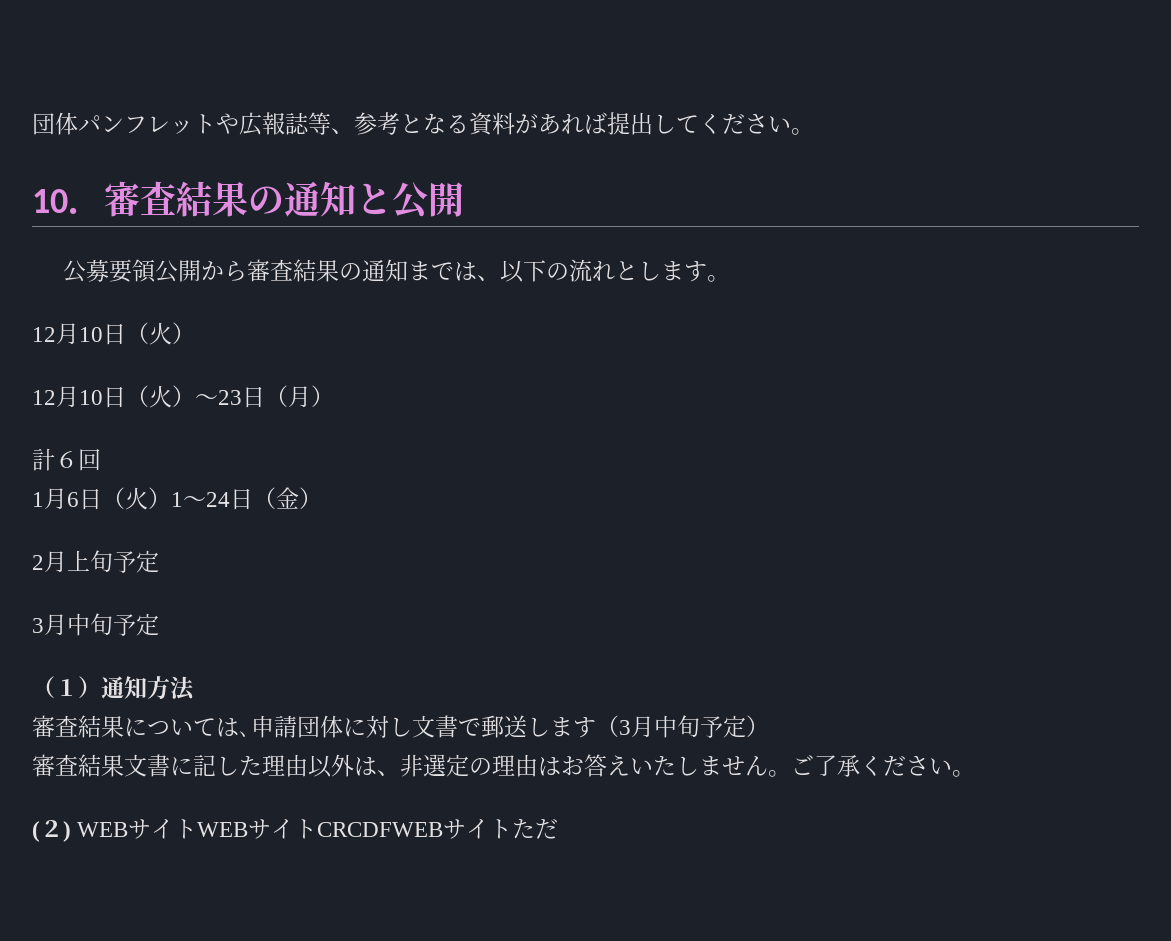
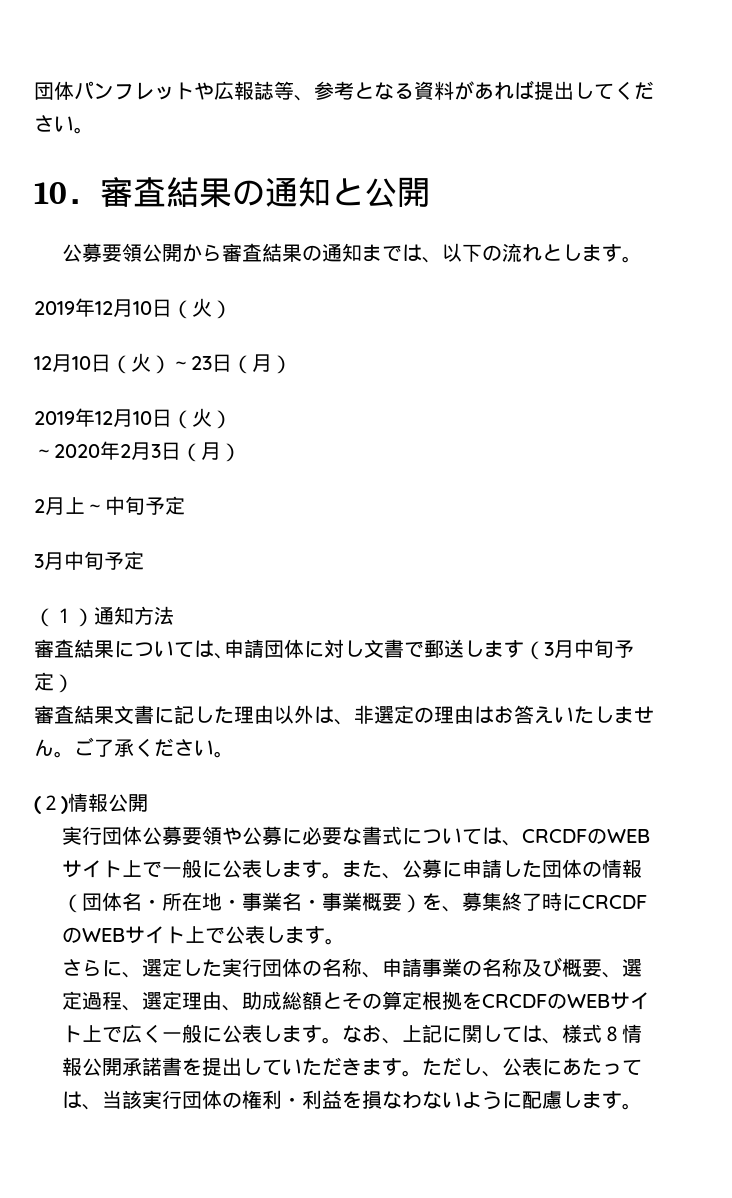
(730, 278) none -> [34,298,95,317] 2019年
[32,448,101,471] [32,487,299,510] 計６回 // 1月6日（火）1～24日（金 -> [34,408,232,429] [34,441,221,462] 2019年12月10日（火） // ～2020年2月3日（月
(90, 560) none -> [85,496,125,515] ～中
[77,818,559,839] WEBサイトWEBサイトCRCDFWEBサイトただ -> [68,793,148,812] [61,826,650,846] [61,859,642,879] [61,892,647,913] [61,925,345,945] [61,957,642,978] [61,991,650,1011] [61,1024,642,1044] [61,1057,642,1077] [61,1090,642,1110] 情報公開 // 実行団体公募要領や公募に必要な書式については、CRCDFのWEBサイト上で一般に公表します。また、公募に申請した団体の情報（団体名・所在地・事業名・事業概要）を、募集終了時にCRCDFのWEBサイト上で公表します。 // さらに、選定した実行団体の名称、申請事業の名称及び概要、選定過程、選定理由、助成総額とその算定根拠をCRCDFのWEBサイト上で広く一般に公表します。なお、上記に関しては、様式８情報公開承諾書を提出していただきます。ただし、公表にあたっては、当該実行団体の権利・利益を損なわないように配慮します。

